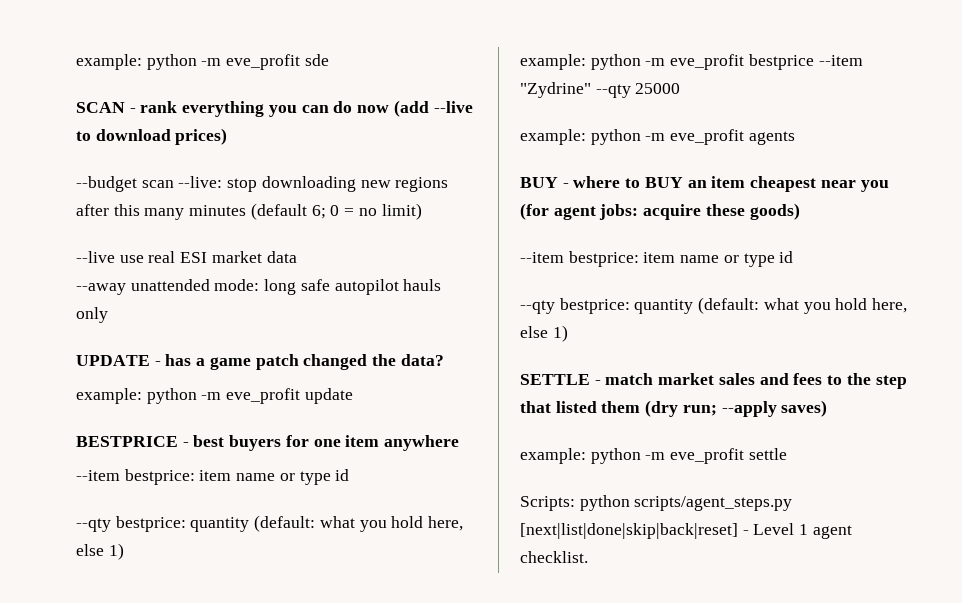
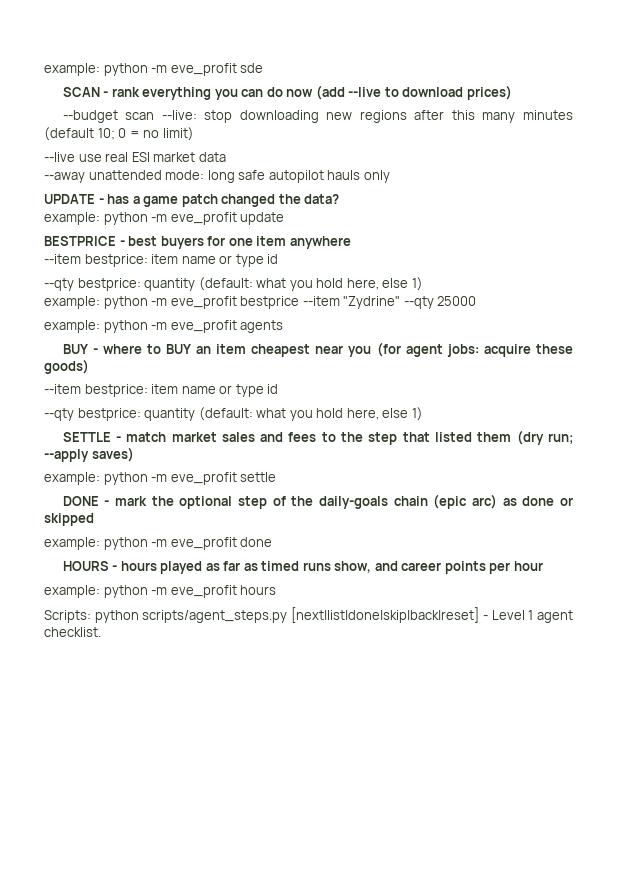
[311,205,326,219] 6; -> [97,128,115,140] 10;
(787, 454) none -> [62,494,573,509] [44,513,94,526] [44,537,273,550] [62,561,543,574] [44,585,277,598] // DONE - mark the optional step of the daily-goals chain (epic arc) as done or skipped // example: python -m eve_profit done // HOURS - hours played as far as timed runs show, and career points per hour // example: python -m eve_profit hours

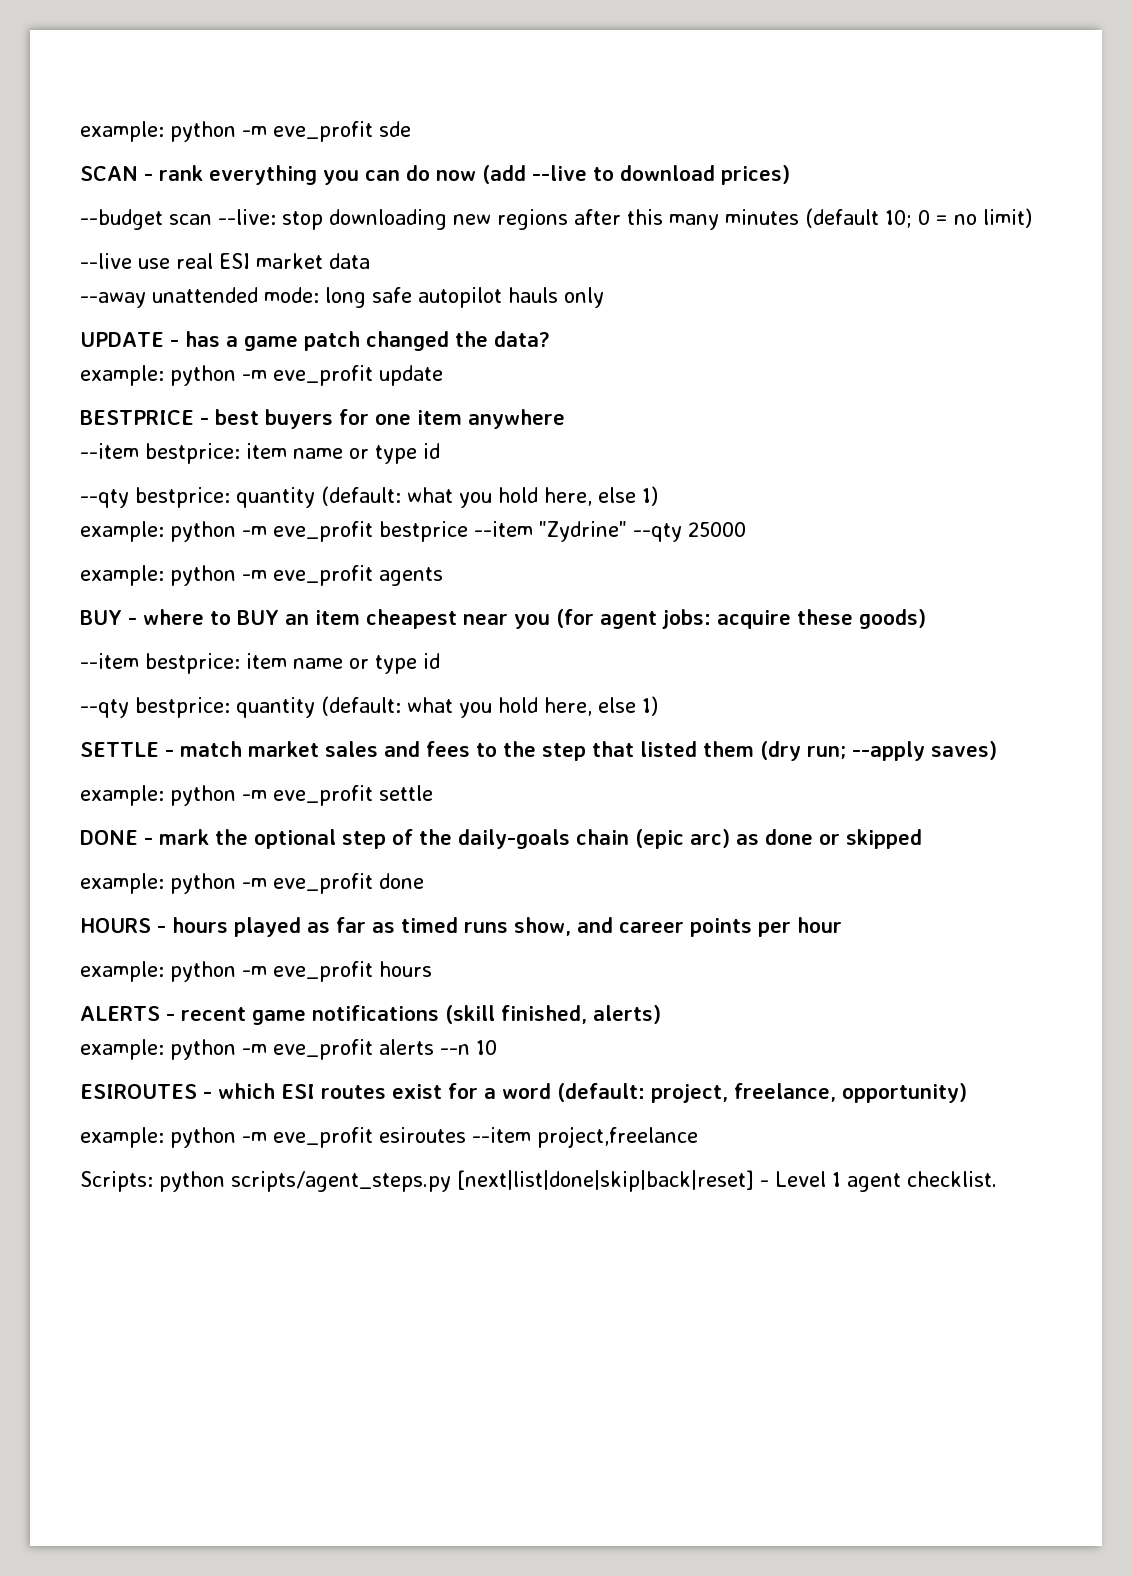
(277, 590) none -> [80,1005,661,1025] [80,1039,497,1060] [80,1083,967,1103] [80,1126,698,1148] // ALERTS - recent game notifications (skill finished, alerts) // example: python -m eve_profit alerts --n 10 // ESIROUTES - which ESI routes exist for a word (default: project, freelance, opportunity) // example: python -m eve_profit esiroutes --item project,freelance

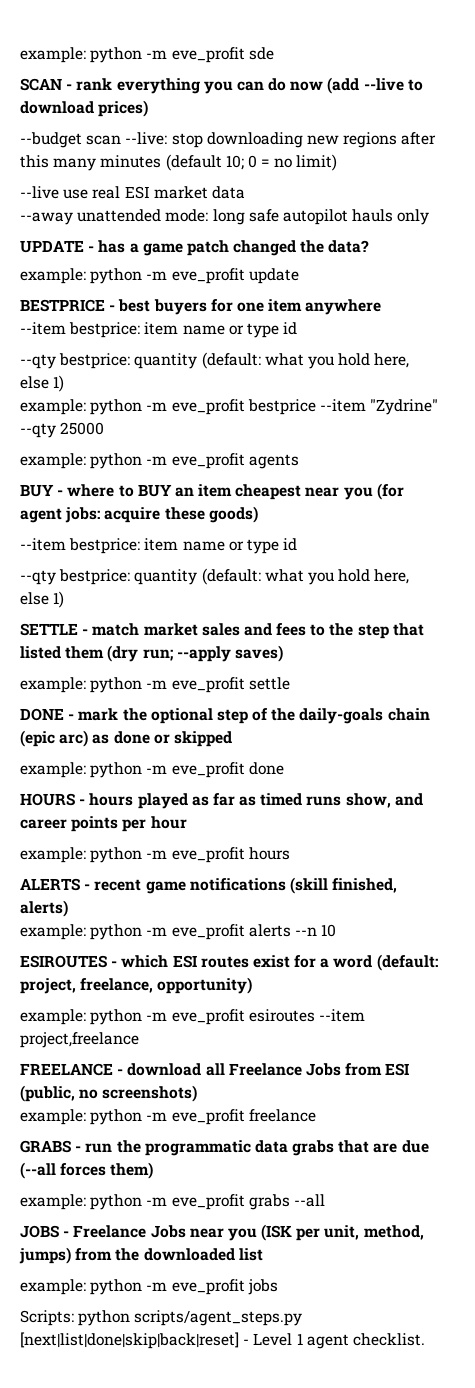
(698, 1137) none -> [20,1063,410,1076] [20,1085,198,1102] [20,1109,316,1125] [20,1140,429,1156] [20,1162,154,1179] [20,1194,325,1210] [20,1224,424,1241] [19,1247,263,1264] [20,1279,278,1295] // FREELANCE - download all Freelance Jobs from ESI (public, no screenshots) // example: python -m eve_profit freelance // GRABS - run the programmatic data grabs that are due (--all forces them) // example: python -m eve_profit grabs --all // JOBS - Freelance Jobs near you (ISK per unit, method, jumps) from the downloaded list // example: python -m eve_profit jobs

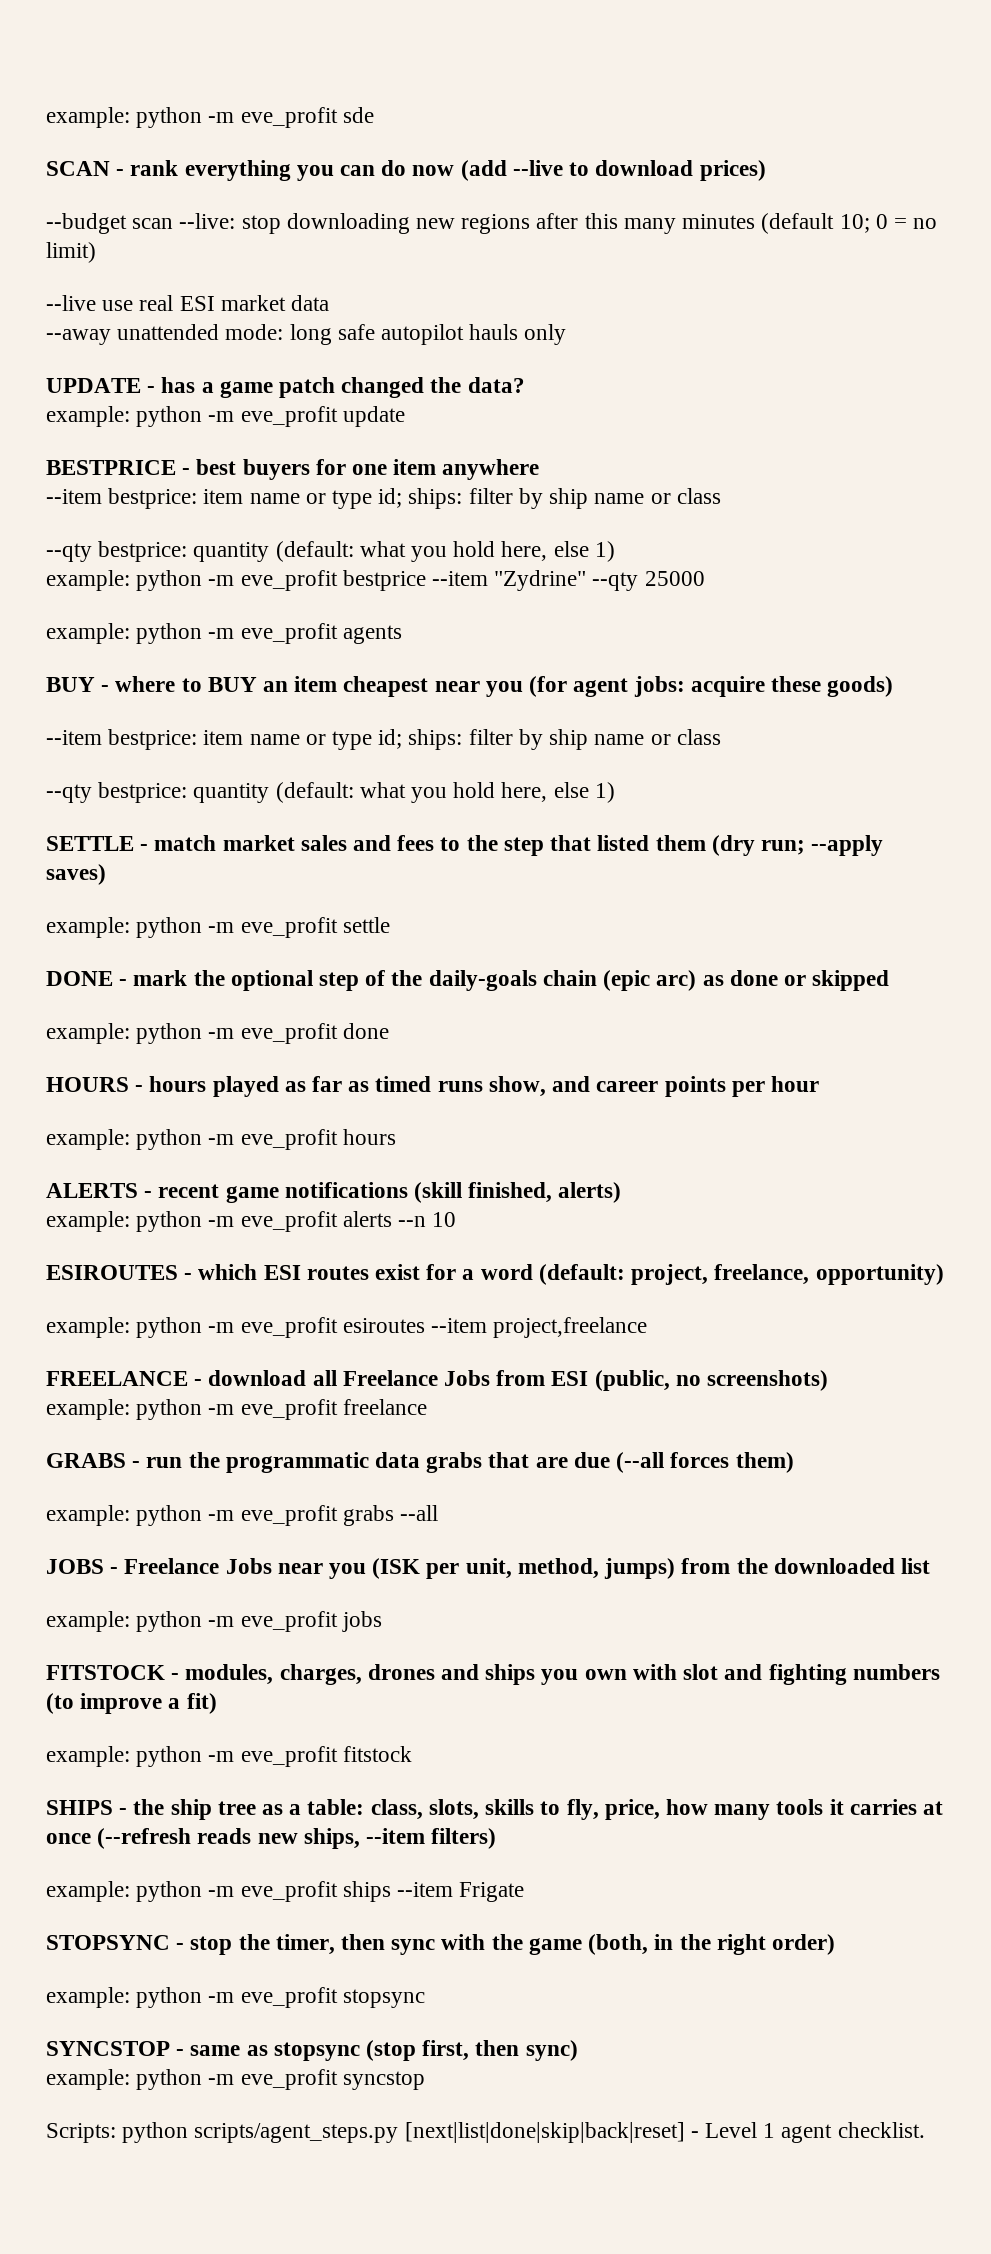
[283,322,298,335] id -> [378,488,721,509] id; ships: filter by ship name or class
[283,538,298,551] id -> [378,729,721,750] id; ships: filter by ship name or class
(278, 1287) none -> [46,1664,940,1685] [46,1693,217,1714] [46,1746,412,1767] [46,1799,943,1820] [46,1828,497,1849] [46,1881,525,1902] [46,1934,835,1955] [46,1987,425,2008] [46,2040,578,2061] [46,2069,425,2090] // FITSTOCK - modules, charges, drones and ships you own with slot and fighting numbers (to improve a fit) // example: python -m eve_profit fitstock // SHIPS - the ship tree as a table: class, slots, skills to fly, price, how many tools it carries at once (--refresh reads new ships, --item filters) // example: python -m eve_profit ships --item Frigate // STOPSYNC - stop the timer, then sync with the game (both, in the right order) // example: python -m eve_profit stopsync // SYNCSTOP - same as stopsync (stop first, then sync) // example: python -m eve_profit syncstop

